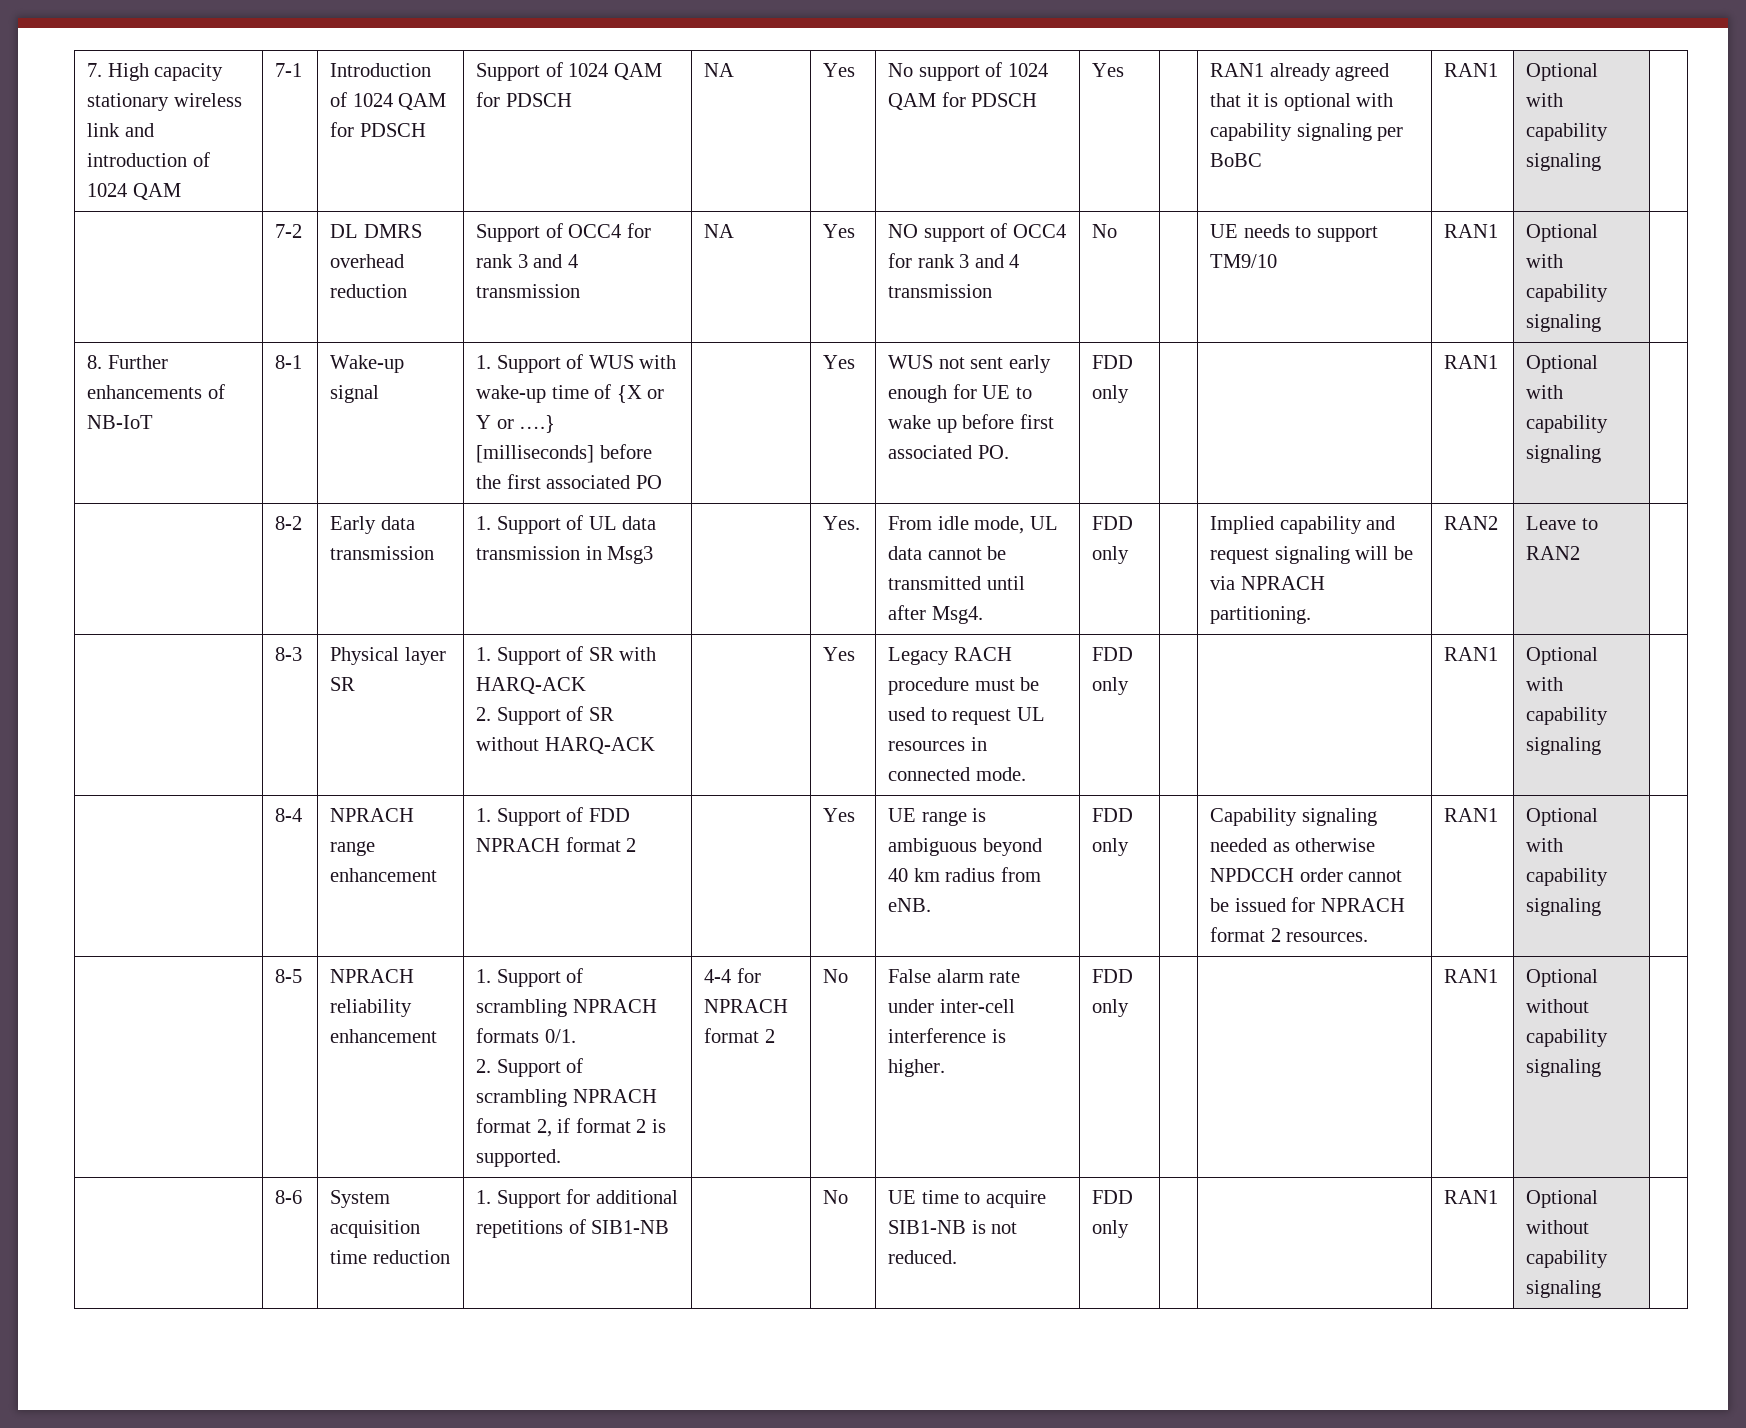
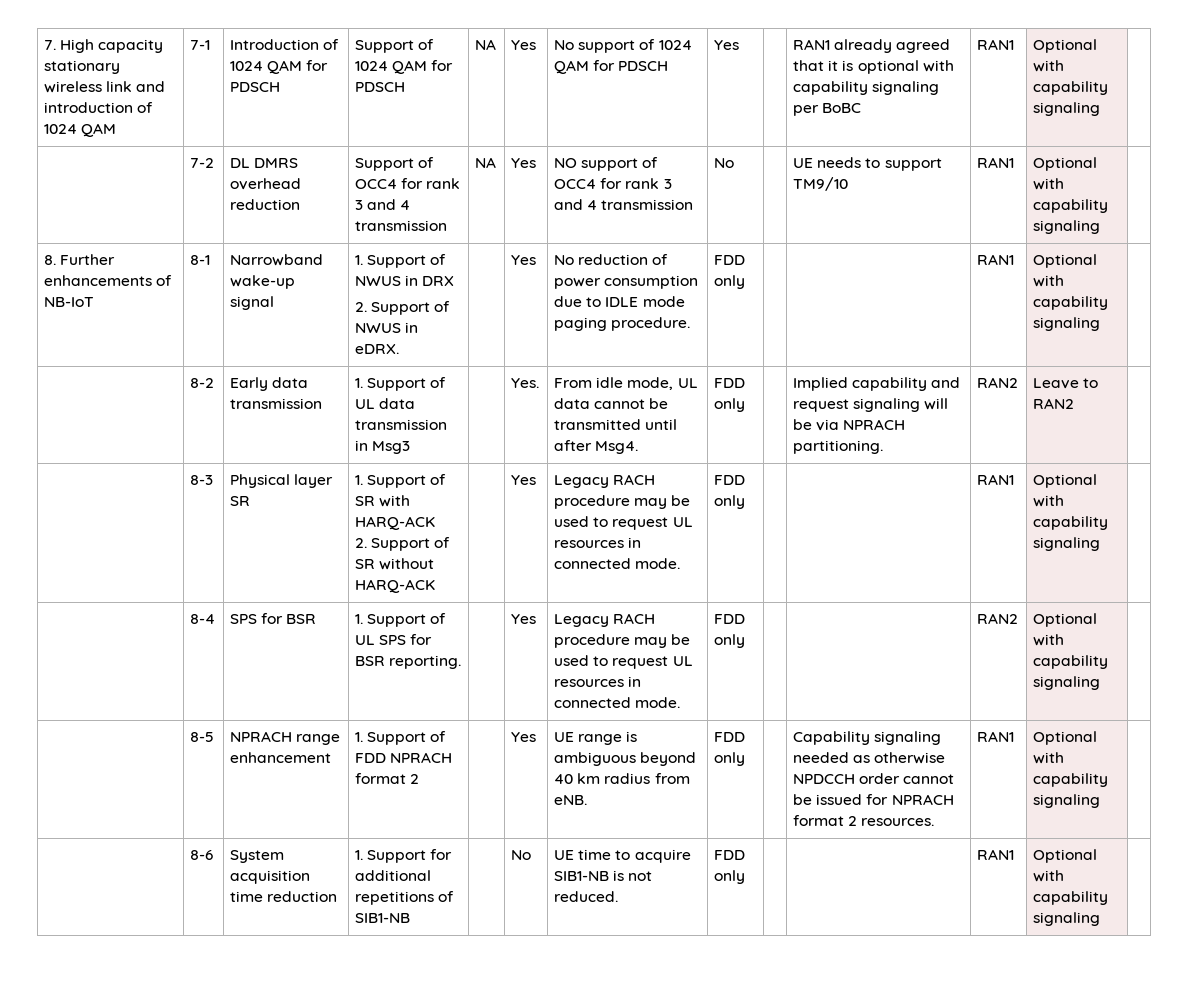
[330,355,405,373] Wake-up -> [230,254,324,266] [230,275,296,289] Narrowband wake-up
[588,355,677,369] [476,384,665,403] [476,415,556,433] [476,444,652,463] [476,474,662,489] [823,355,856,369] [888,355,1051,373] [888,384,1032,403] [888,414,1054,433] [888,445,1009,459] WUS with wake-up time of {X or Y or ….} [milliseconds] before the first associated PO | | Yes | WUS not sent early enough for UE to wake up before first associated PO. -> [355,275,455,286] [355,301,451,315] [355,322,419,333] [355,344,400,354] [511,255,537,265] [554,254,669,265] [554,275,699,289] [554,296,685,307] [554,317,691,331] NWUS in DRX // 2. Support of NWUS in eDRX. | | Yes | No reduction of power consumption due to IDLE mode paging procedure.
[974,679,1015,691] must -> [634,498,668,509] may
(303, 815) none -> [230,613,317,624] [355,613,447,627] [355,634,433,645] [355,655,462,669] [511,614,537,624] [554,613,656,627] [554,634,691,648] [554,655,693,669] [554,676,642,687] [554,697,681,708] [714,614,746,624] [714,634,746,648] [977,613,1019,624] [1033,613,1098,627] [1033,634,1065,646] [1033,655,1109,669] [1033,676,1101,690] [190,732,215,742] | SPS for BSR | 1. Support of UL SPS for BSR reporting. | | Yes | Legacy RACH procedure may be used to request UL resources in connected mode. | FDD only | | | RAN2 | Optional with capability signaling | // | 8-5
[275,969,303,983] [330,969,415,983] [330,999,413,1017] [330,1029,438,1043] [476,968,584,987] [476,999,657,1017] [476,1028,576,1043] [476,1058,584,1077] [476,1089,657,1107] [476,1118,666,1137] [476,1149,562,1167] [704,968,761,983] [704,999,789,1013] [704,1028,775,1043] [823,969,849,983] [888,969,1021,983] [888,999,1015,1013] [888,1028,1006,1043] [888,1059,946,1077] [1092,969,1134,983] [1092,999,1130,1017] [1444,969,1499,983] [1526,969,1599,987] [1526,999,1590,1013] [1526,1029,1609,1047] [1526,1059,1602,1077] // | 8-5 | NPRACH reliability enhancement | 1. Support of scrambling NPRACH formats 0/1. // 2. Support of scrambling NPRACH format 2, if format 2 is supported. | 4-4 for NPRACH format 2 | No | False alarm rate under inter-cell interference is higher. | FDD only | | | RAN1 | Optional without capability signaling | -> (1101, 801) none
[1526,1220,1590,1234] without -> [1033,870,1065,882] with

